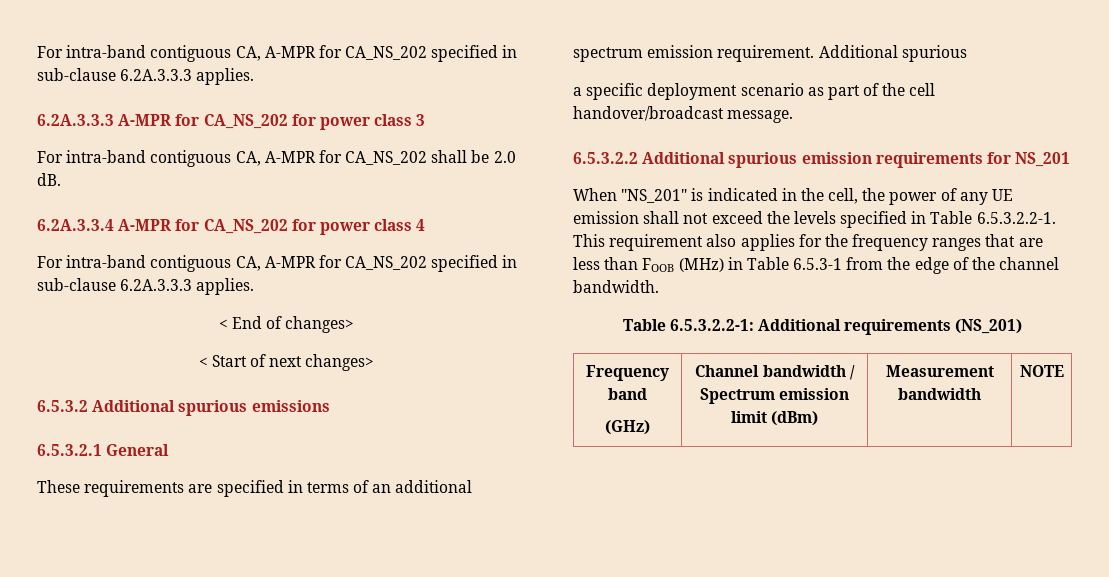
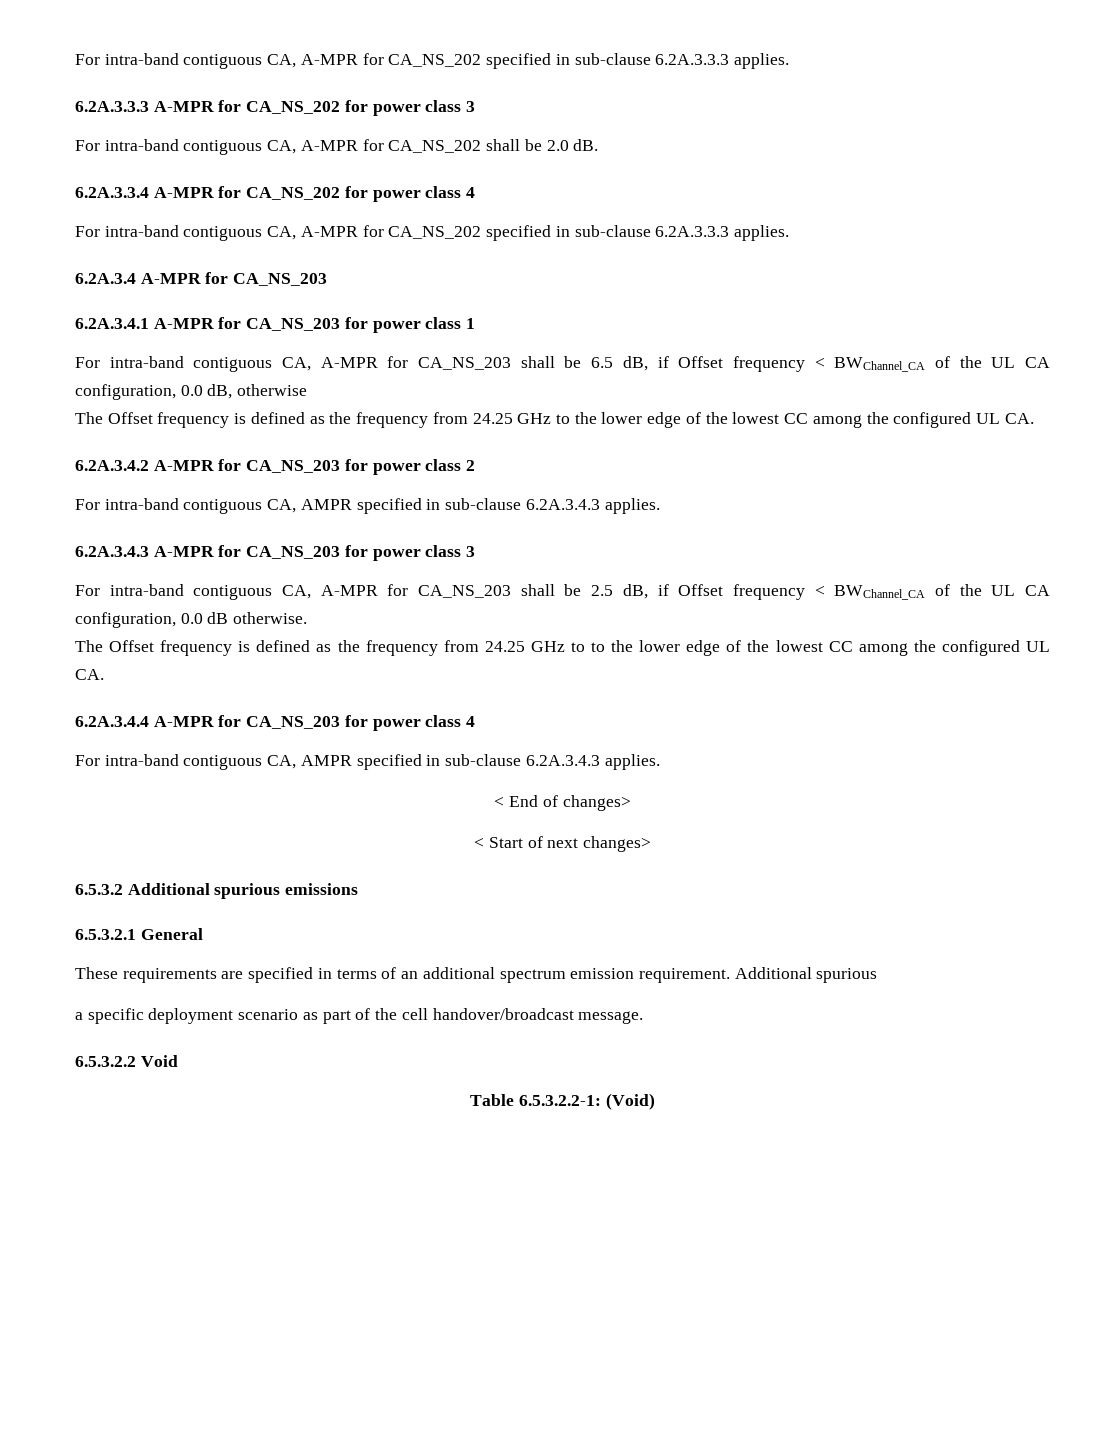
(255, 286) none -> [75,272,328,286] [75,317,476,333] [75,356,1051,372] [75,384,308,400] [75,412,1034,428] [75,459,476,475] [75,498,660,514] [75,545,476,561] [75,584,1051,600] [75,612,308,628] [75,640,1050,656] [75,669,104,680] [75,715,476,731] [75,754,660,770] // 6.2A.3.4 A-MPR for CA_NS_203 // 6.2A.3.4.1 A-MPR for CA_NS_203 for power class 1 // For intra-band contiguous CA, A-MPR for CA_NS_203 shall be 6.5 dB, if Offset frequency < BWChannel_CA of the UL CA configuration, 0.0 dB, otherwise // The Offset frequency is defined as the frequency from 24.25 GHz to the lower edge of the lowest CC among the configured UL CA. // 6.2A.3.4.2 A-MPR for CA_NS_203 for power class 2 // For intra-band contiguous CA, AMPR specified in sub-clause 6.2A.3.4.3 applies. // 6.2A.3.4.3 A-MPR for CA_NS_203 for power class 3 // For intra-band contiguous CA, A-MPR for CA_NS_203 shall be 2.5 dB, if Offset frequency < BWChannel_CA of the UL CA configuration, 0.0 dB otherwise. // The Offset frequency is defined as the frequency from 24.25 GHz to to the lower edge of the lowest CC among the configured UL CA. // 6.2A.3.4.4 A-MPR for CA_NS_203 for power class 4 // For intra-band contiguous CA, AMPR specified in sub-clause 6.2A.3.4.3 applies.
[642,152,1071,168] [573,188,1014,205] [573,211,1056,228] [573,234,1043,251] [573,257,1060,274] [573,280,659,293] [622,319,1023,335] [586,365,669,381] [608,388,647,400] [605,420,650,435] [695,365,855,380] [699,388,850,404] [730,411,819,426] [885,365,994,377] [898,388,981,400] [1019,365,1064,377] Additional spurious emission requirements for NS_201 // When "NS_201" is indicated in the cell, the power of any UE emission shall not exceed the levels specified in Table 6.5.3.2.2-1. This requirement also applies for the frequency ranges that are less than FOOB (MHz) in Table 6.5.3-1 from the edge of the channel bandwidth. // Table 6.5.3.2.2-1: Additional requirements (NS_201) // Frequency band // (GHz) | Channel bandwidth / Spectrum emission limit (dBm) | Measurement bandwidth | NOTE -> [140,1055,178,1067] [470,1093,655,1110] Void // Table 6.5.3.2.2-1: (Void)

